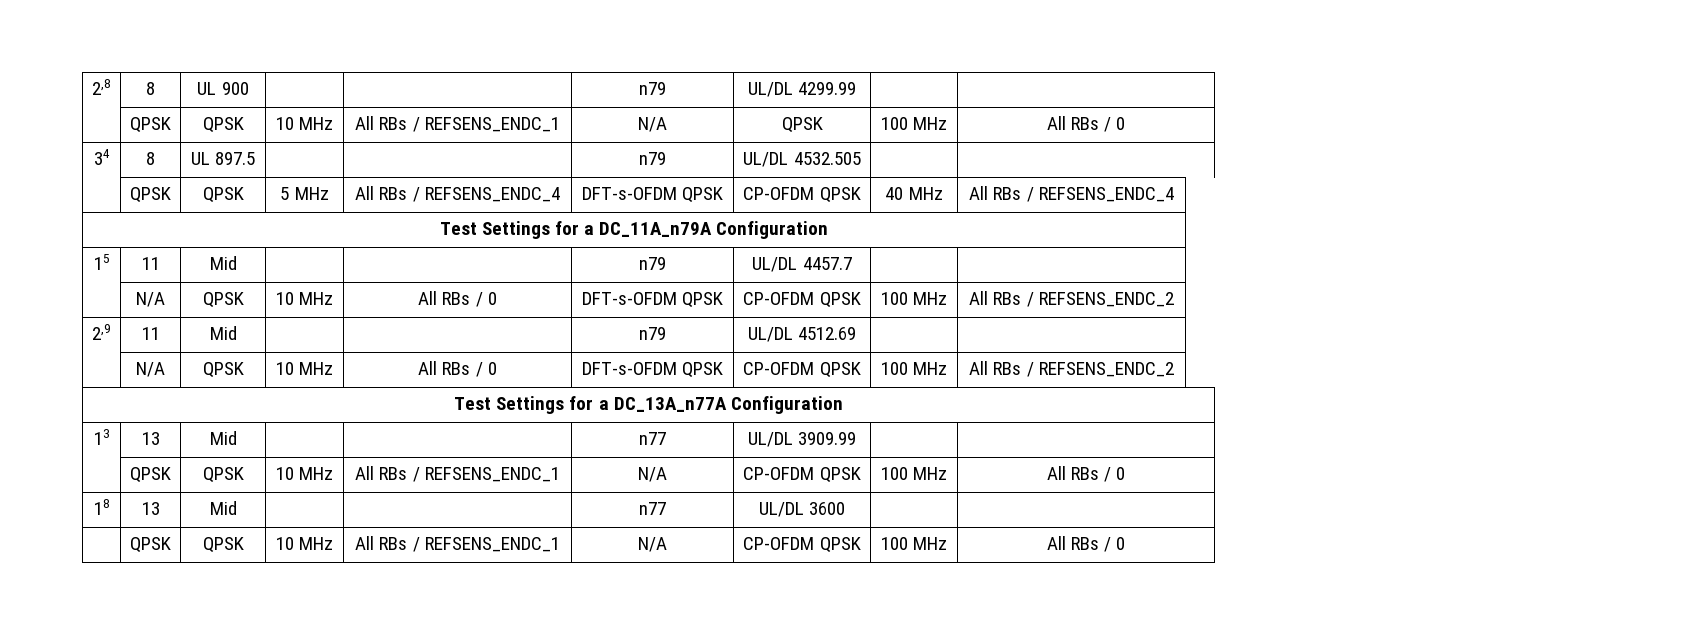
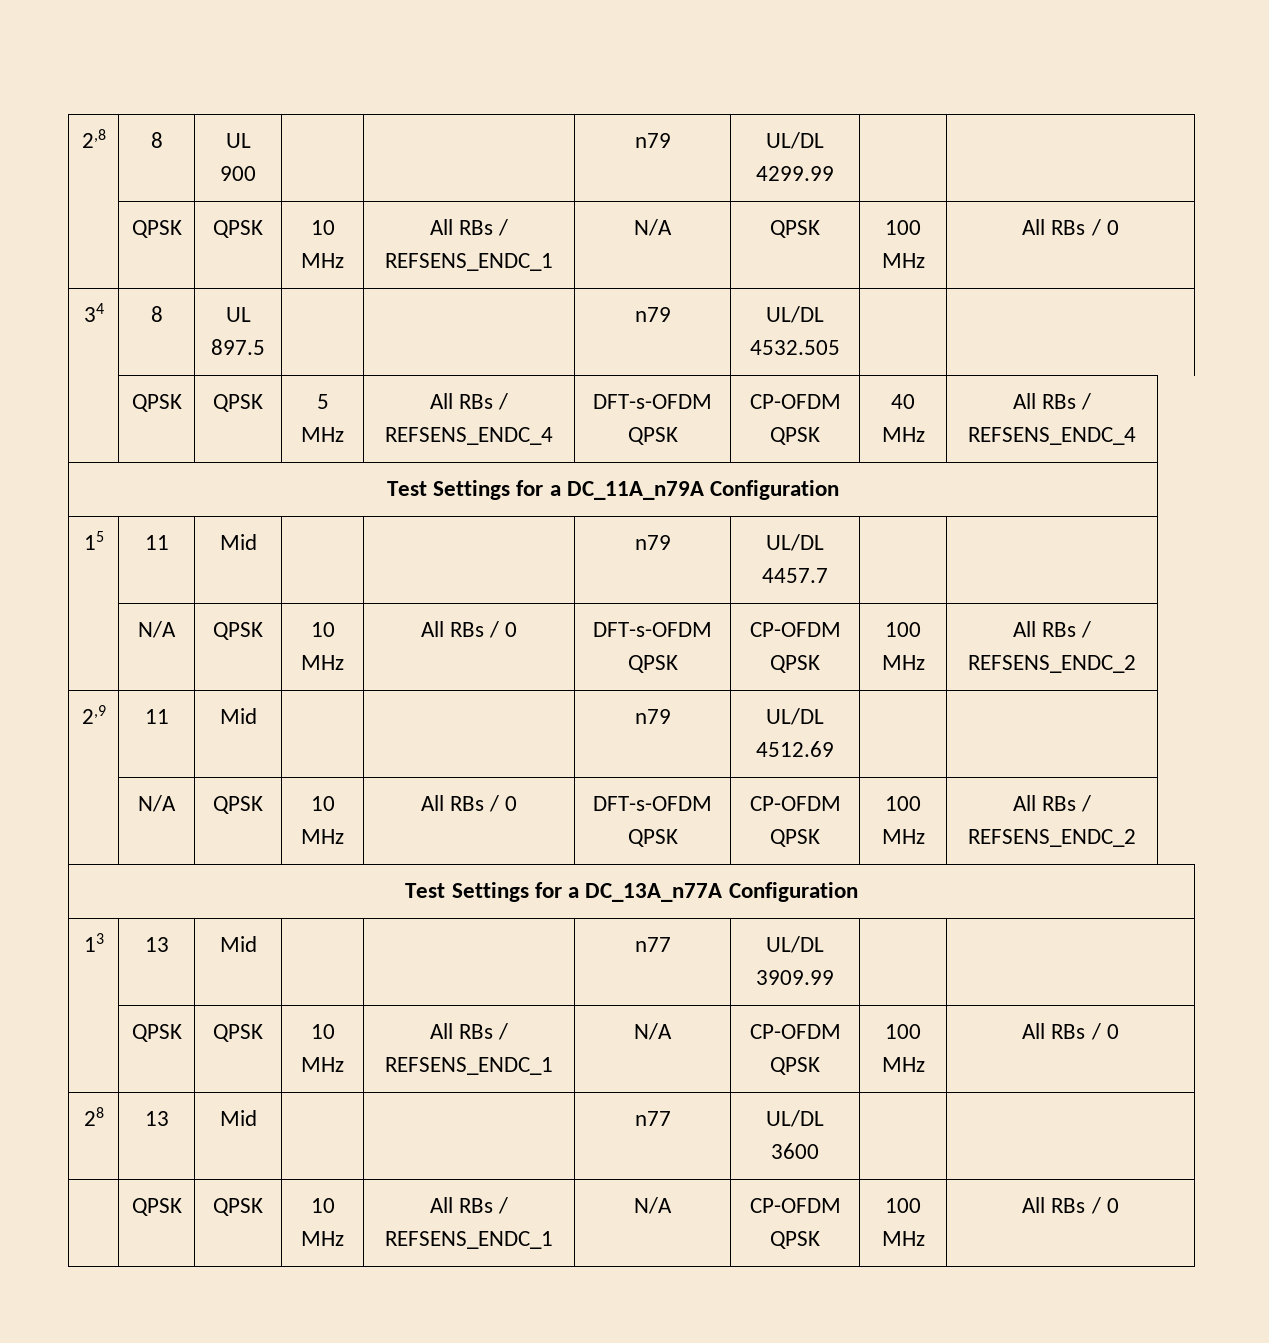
[93,499,110,515] 18 -> [83,1107,104,1126] 28

